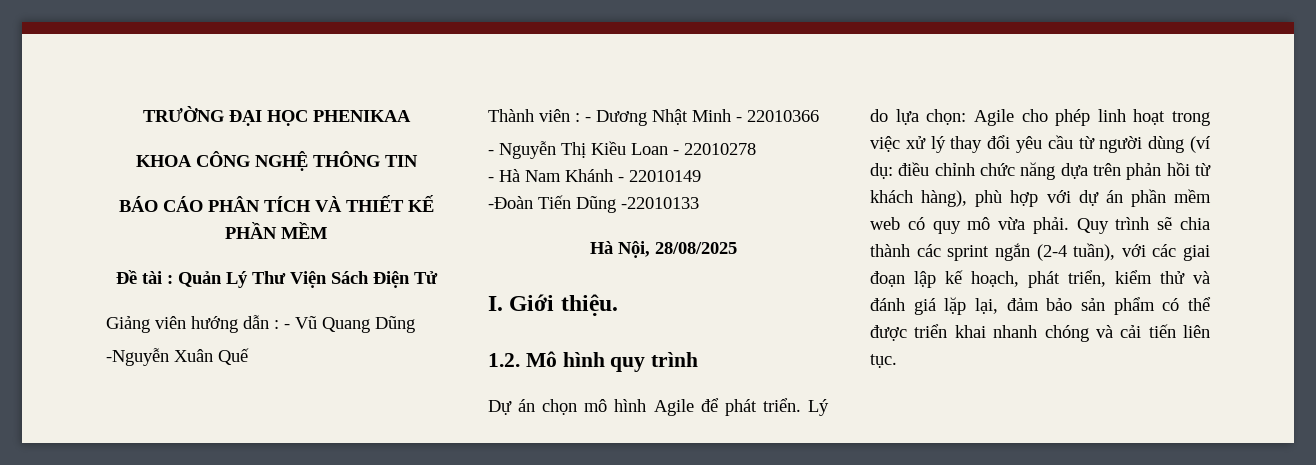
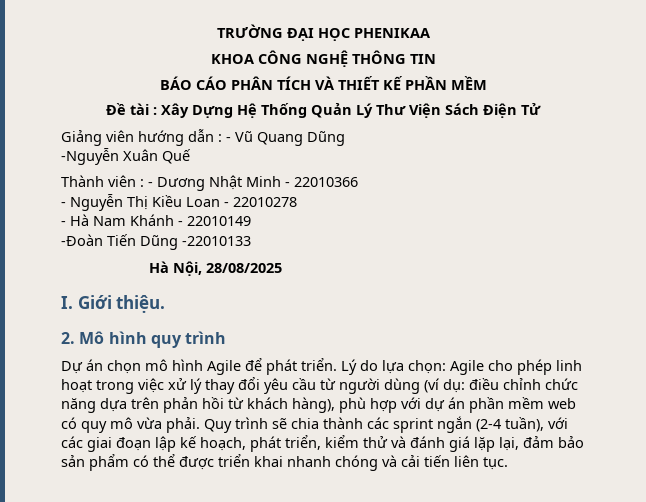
(173, 279) none -> [161,103,307,118] Xây Dựng Hệ Thống
[488,353,520,367] 1.2. -> [61,332,75,344] 2.

